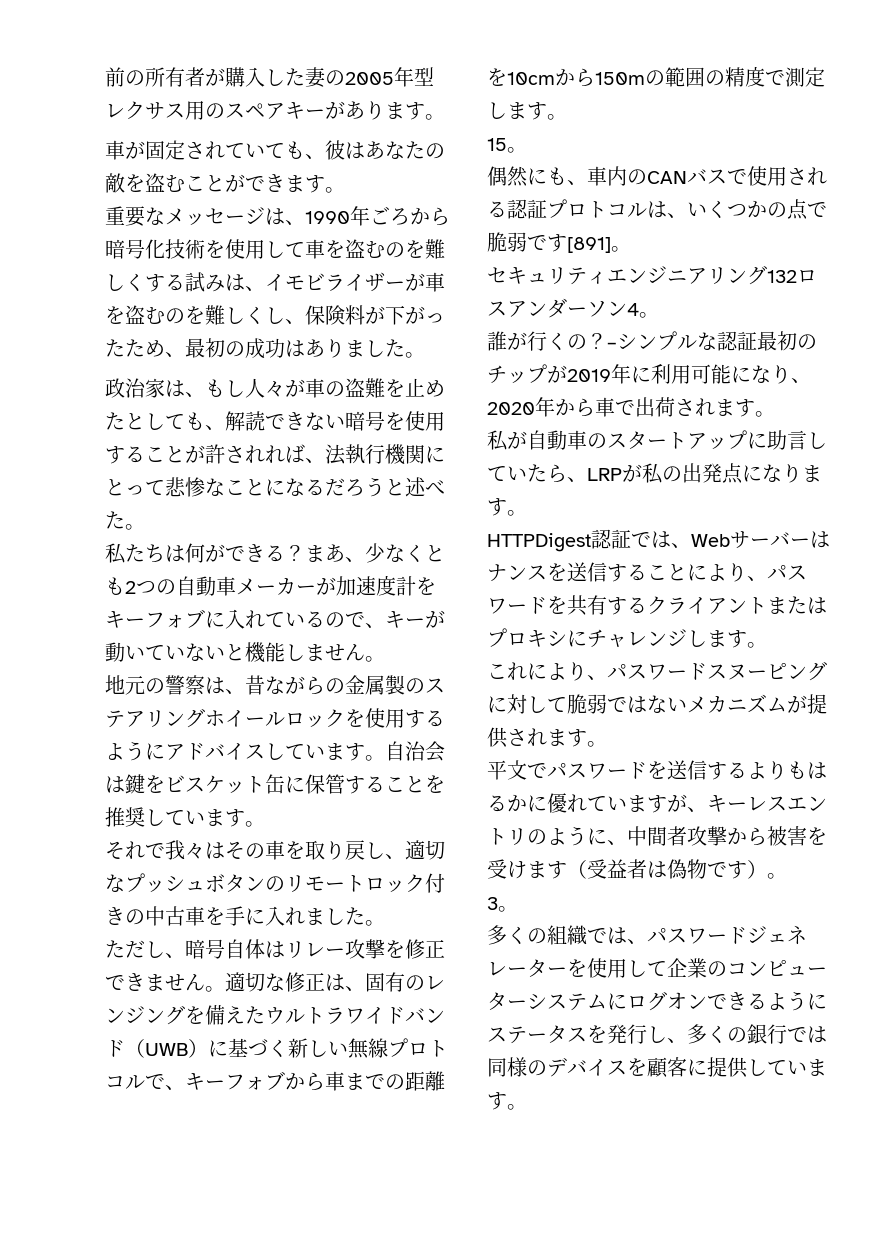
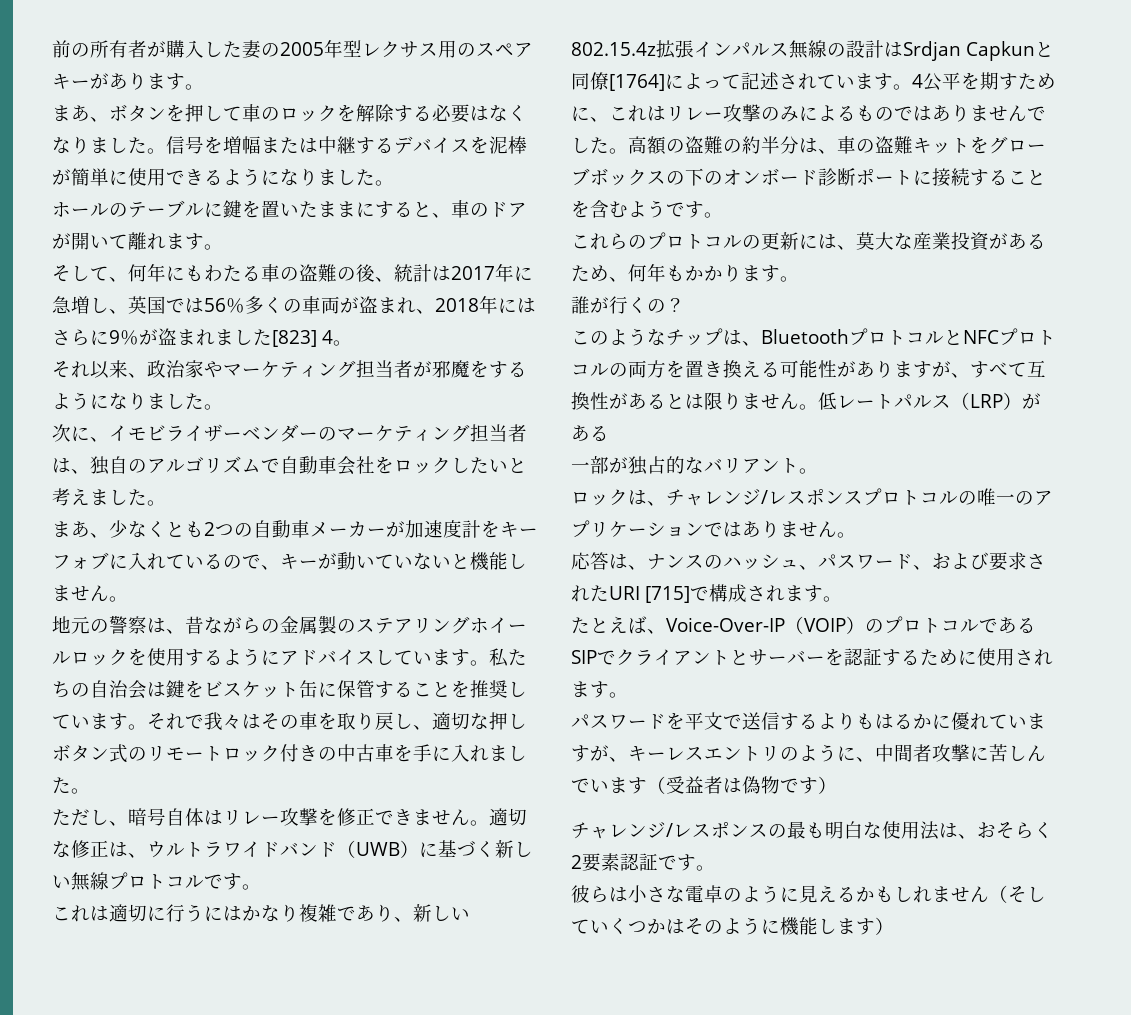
[105,140,445,160] [105,173,345,193] [105,206,450,227] [105,239,445,259] [105,272,445,292] [105,305,445,325] [105,338,425,359] [105,378,445,398] [105,411,445,431] [105,444,445,465] [105,477,445,497] [105,511,145,530] [105,543,305,564] 車が固定されていても、彼はあなたの敵を盗むことができます。 // 重要なメッセージは、1990年ごろから暗号化技術を使用して車を盗むのを難しくする試みは、イモビライザーが車を盗むのを難しくし、保険料が下がったため、最初の成功はありました。 // 政治家は、もし人々が車の盗難を止めたとしても、解読できない暗号を使用することが許されれば、法執行機関にとって悲惨なことになるだろうと述べた。 // 私たちは何ができる？ -> [52,104,527,123] [52,136,527,154] [52,168,394,186] [52,200,527,218] [52,232,223,250] [52,263,533,282] [52,295,536,314] [52,328,352,347] [52,360,527,379] [52,392,223,410] [52,424,527,442] [52,456,527,475] [52,488,166,506] まあ、ボタンを押して車のロックを解除する必要はなくなりました。信号を増幅または中継するデバイスを泥棒が簡単に使用できるようになりました。 // ホールのテーブルに鍵を置いたままにすると、車のドアが開いて離れます。 // そして、何年にもわたる車の盗難の後、統計は2017年に急増し、英国では56％多くの車両が盗まれ、2018年にはさらに9％が盗まれました[823] 4。 // それ以来、政治家やマーケティング担当者が邪魔をするようになりました。 // 次に、イモビライザーベンダーのマーケティング担当者は、独自のアルゴリズムで自動車会社をロックしたいと考えました。 //
(385, 758) none -> [489,648,527,667] [52,681,90,698] 私たちの
(265, 824) // -> (147, 727) none
[125,873,265,893] プッシュボタン -> [489,712,527,730] [52,744,128,763] 押しボタン式
[365,972,445,992] [105,1005,265,1025] 固有のレンジングを備えた -> (147, 855) none
[165,1071,445,1091] [487,66,825,87] [487,102,567,120] [487,138,527,153] [487,166,827,187] [487,199,827,220] [487,232,631,253] [487,265,817,285] [487,298,659,318] [487,331,817,351] [487,364,811,384] [487,397,775,417] [487,430,827,451] [487,463,822,484] [487,498,527,516] [487,529,830,552] [487,562,807,582] [487,595,827,616] [487,628,767,648] [487,661,827,681] [487,694,827,714] [487,727,607,748] [487,760,667,780] 、キーフォブから車までの距離を10cmから150mの範囲の精度で測定します。 // 15。 // 偶然にも、車内のCANバスで使用される認証プロトコルは、いくつかの点で脆弱です[891]。 // セキュリティエンジニアリング132ロスアンダーソン4。 // 誰が行くの？–シンプルな認証最初のチップが2019年に利用可能になり、2020年から車で出荷されます。 // 私が自動車のスタートアップに助言していたら、LRPが私の出発点になります。 // HTTPDigest認証では、Webサーバーはナンスを送信することにより、パスワードを共有するクライアントまたはプロキシにチャレンジします。 // これにより、パスワードスヌーピングに対して脆弱ではないメカニズムが提供されます。 // 平文でパスワードを -> [223,873,261,890] [52,904,470,922] [571,40,1054,61] [571,72,1056,91] [571,104,1046,122] [571,136,1046,155] [571,168,1046,187] [571,200,723,218] [571,232,1046,251] [571,263,799,282] [571,296,685,314] [571,328,1056,346] [571,360,1046,378] [571,392,1041,410] [571,425,609,441] [571,456,818,475] [571,488,1053,506] [571,520,856,538] [571,552,1046,571] [571,584,842,603] [571,616,1036,634] [571,648,1053,666] [571,681,628,698] [571,712,742,730] す。 // これは適切に行うにはかなり複雑であり、新しい802.15.4z拡張インパルス無線の設計はSrdjan Capkunと同僚[1764]によって記述されています。4公平を期すために、これはリレー攻撃のみによるものではありませんでした。高額の盗難の約半分は、車の盗難キットをグローブボックスの下のオンボード診断ポートに接続することを含むようです。 // これらのプロトコルの更新には、莫大な産業投資があるため、何年もかかります。 // 誰が行くの？ // このようなチップは、BluetoothプロトコルとNFCプロトコルの両方を置き換える可能性がありますが、すべて互換性があるとは限りません。低レートパルス（LRP）がある // 一部が独占的なバリアント。 // ロックは、チャレンジ/レスポンスプロトコルの唯一のアプリケーションではありません。 // 応答は、ナンスのハッシュ、パスワード、および要求されたURI [715]で構成されます。 // たとえば、Voice-Over-IP（VOIP）のプロトコルであるSIPでクライアントとサーバーを認証するために使用されます。 // パスワードを平文で
[727,826,827,846] [487,859,527,879] から被害を受け -> [970,744,1046,762] [571,778,609,793] に苦しんでい
[767,873,787,879] [487,897,518,912] [487,925,807,945] [487,958,827,978] [487,991,827,1011] [487,1024,827,1044] [487,1057,827,1078] [487,1092,527,1110] 。 // 3。 // 多くの組織では、パスワードジェネレーターを使用して企業のコンピューターシステムにログオンできるようにステータスを発行し、多くの銀行では同様のデバイスを顧客に提供しています。 -> [571,821,1053,840] [571,853,715,872] [571,885,1046,903] [571,917,894,936] // チャレンジ/レスポンスの最も明白な使用法は、おそらく2要素認証です。 // 彼らは小さな電卓のように見えるかもしれません（そしていくつかはそのように機能します）

